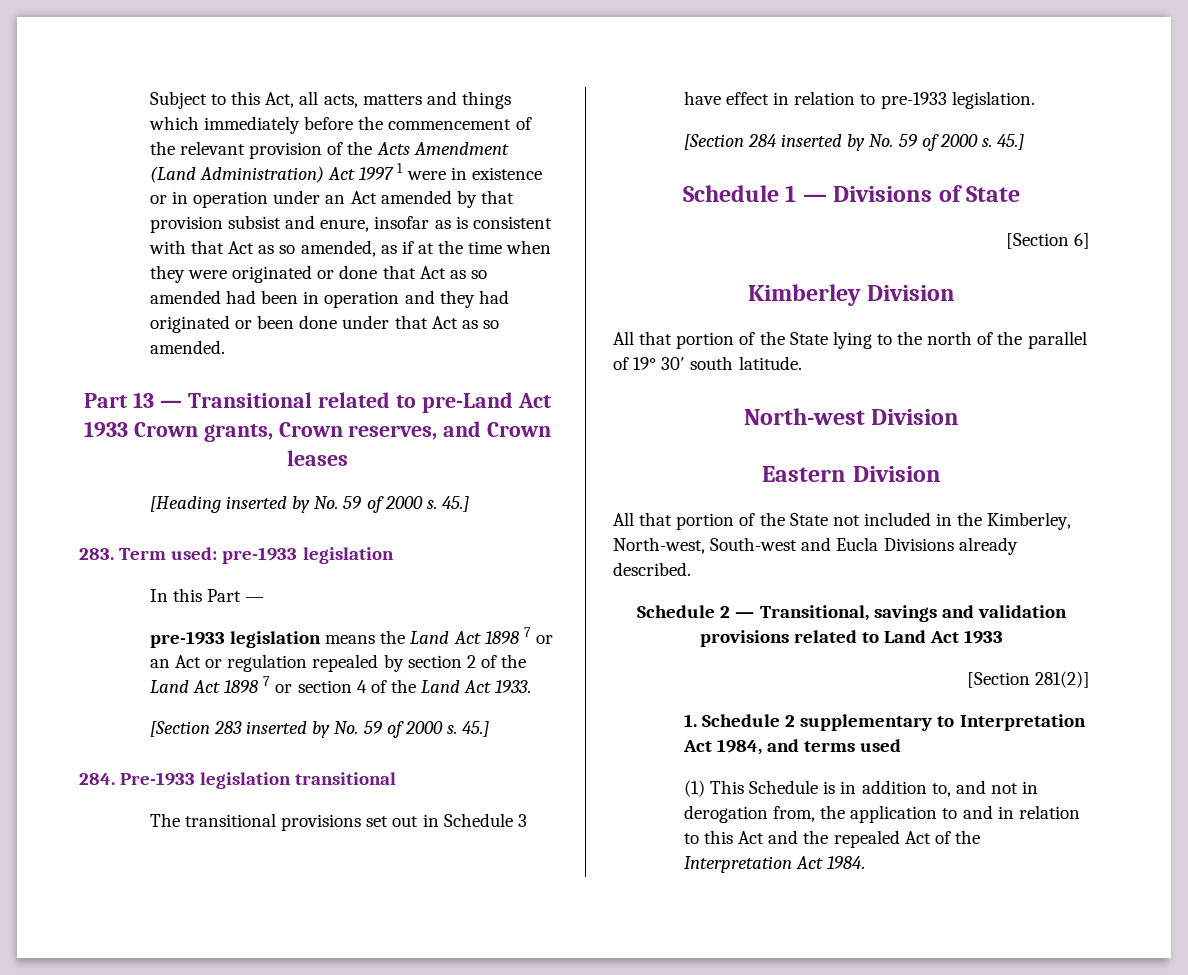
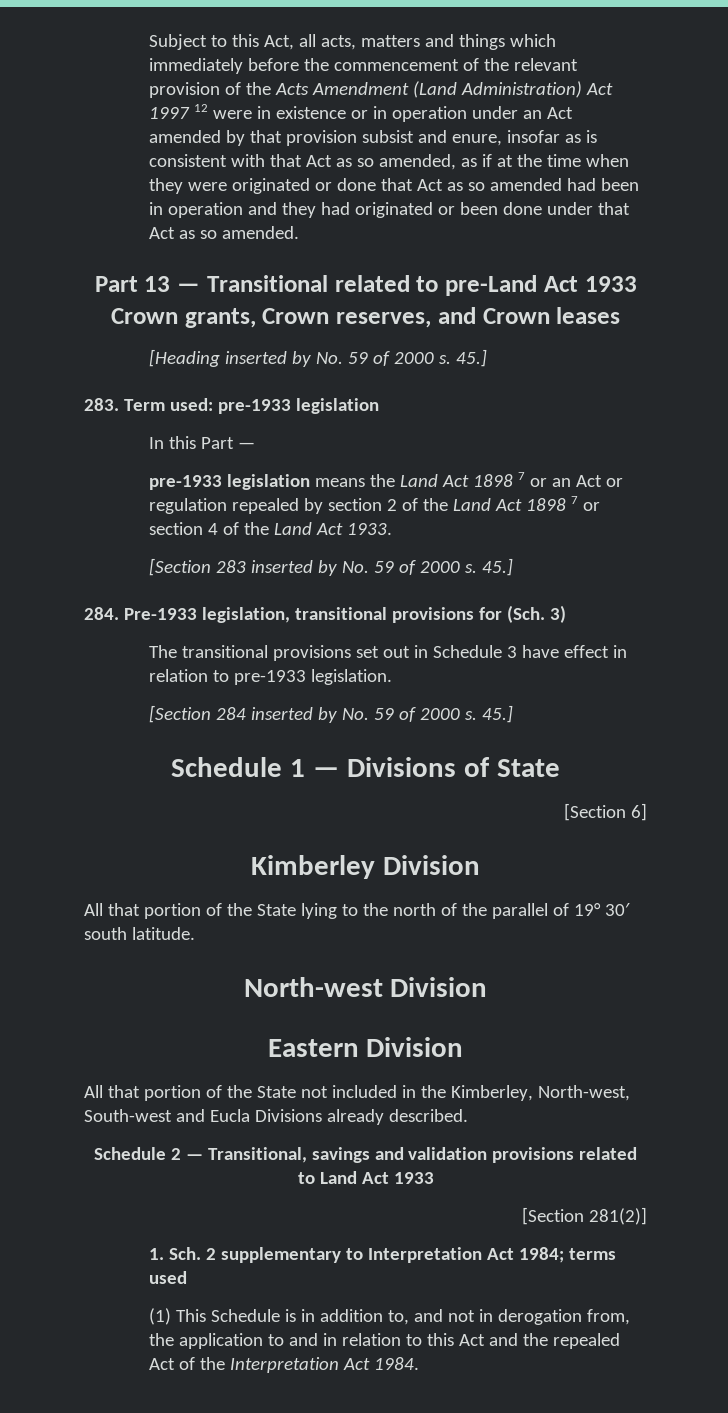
[397,163,404,173] 1 -> [193,104,208,112] 12
[200,772,397,789] legislation transitional -> [201,605,566,623] legislation, transitional provisions for (Sch. 3)
[702,714,781,727] Schedule -> [168,1247,201,1260] Sch.
[717,739,800,755] 1984, and -> [518,1247,564,1263] 1984;

